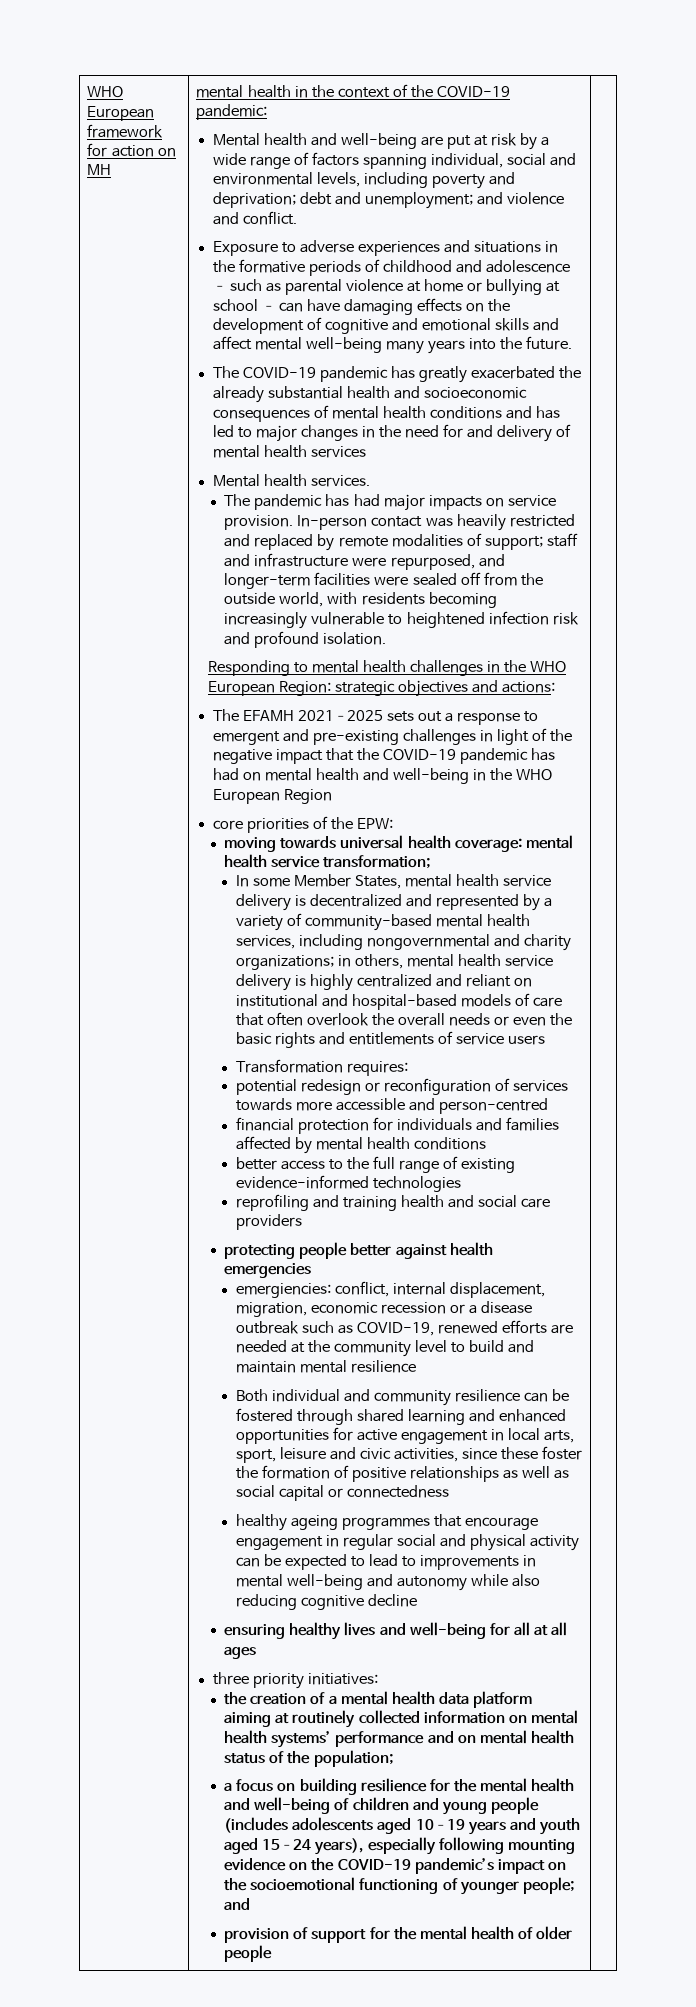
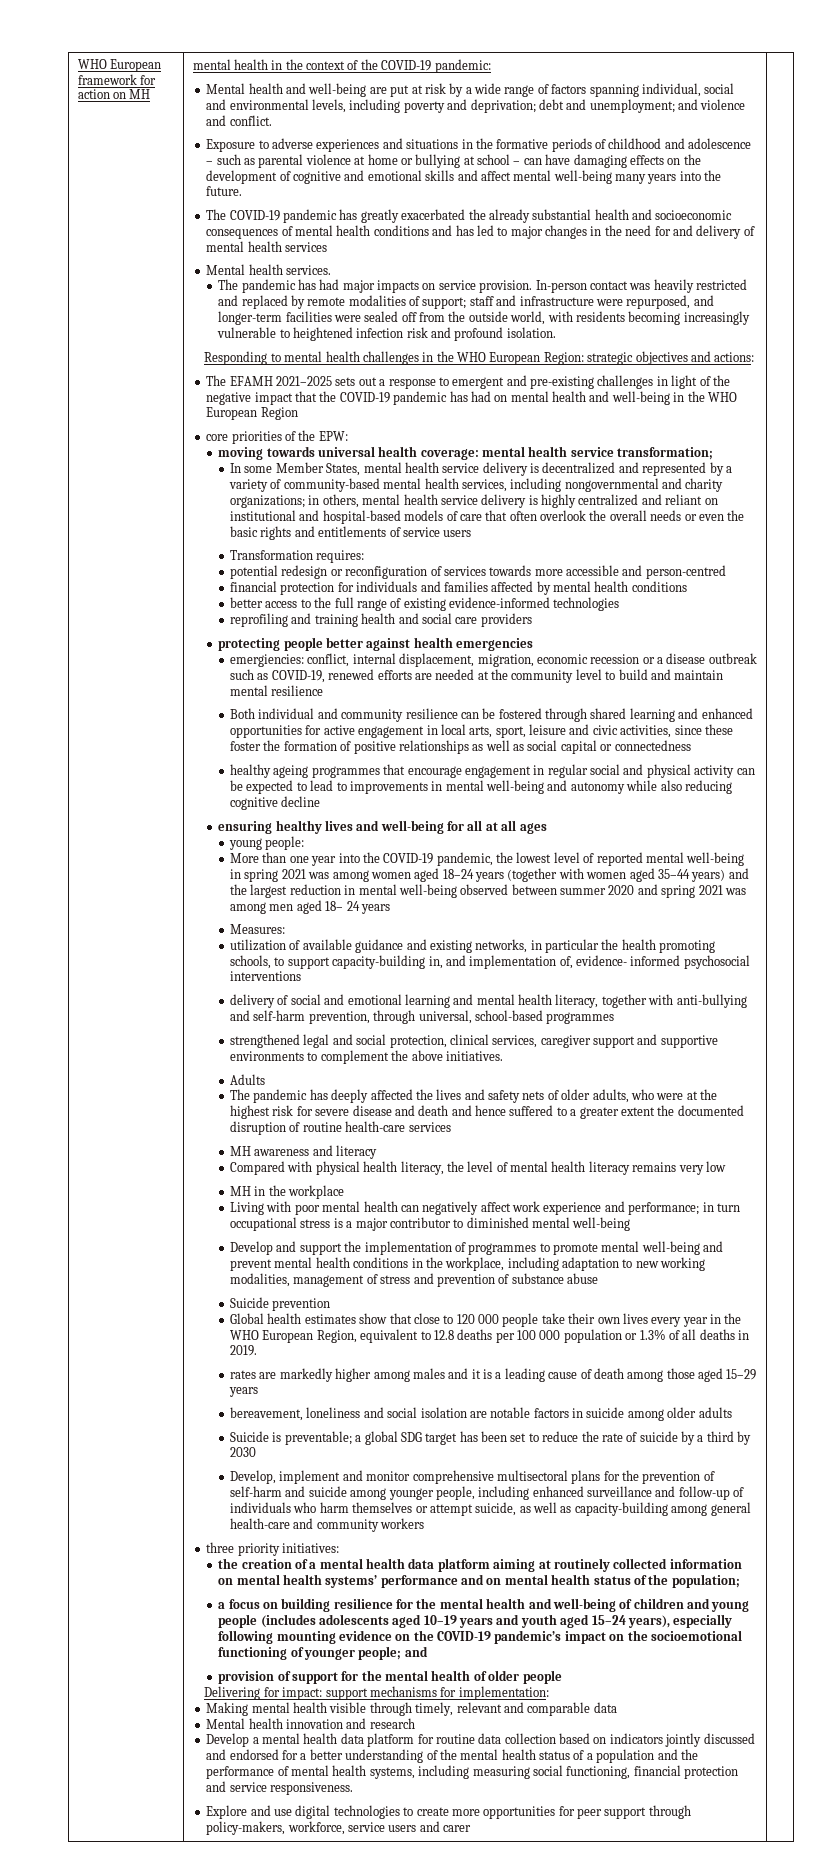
(257, 1652) none -> [229,836,305,850] [230,852,745,866] [230,868,749,882] [230,884,746,898] [230,900,390,914] [230,924,286,934] [230,939,716,953] [230,955,750,969] [230,971,302,981] [230,994,747,1008] [230,1010,615,1024] [230,1034,718,1048] [230,1050,503,1064] [230,1074,266,1085] [230,1089,718,1103] [230,1105,744,1119] [230,1121,451,1135] [230,1145,378,1159] [230,1161,726,1175] [230,1185,345,1199] [230,1201,740,1215] [230,1217,631,1231] [230,1241,724,1255] [230,1257,706,1271] [230,1273,599,1287] [230,1297,331,1311] [230,1313,742,1327] [230,1329,750,1343] [230,1345,258,1356] [230,1368,757,1382] [229,1387,259,1397] [230,1407,732,1421] [230,1431,752,1445] [230,1447,257,1457] [230,1470,715,1484] [230,1486,745,1500] [230,1502,751,1516] [230,1518,425,1532] // young people: // More than one year into the COVID-19 pandemic, the lowest level of reported mental well-being in spring 2021 was among women aged 18–24 years (together with women aged 35–44 years) and the largest reduction in mental well-being observed between summer 2020 and spring 2021 was among men aged 18– 24 years // Measures: // utilization of available guidance and existing networks, in particular the health promoting schools, to support capacity-building in, and implementation of, evidence- informed psychosocial interventions // delivery of social and emotional learning and mental health literacy, together with anti-bullying and self-harm prevention, through universal, school-based programmes // strengthened legal and social protection, clinical services, caregiver support and supportive environments to complement the above initiatives. // Adults // The pandemic has deeply affected the lives and safety nets of older adults, who were at the highest risk for severe disease and death and hence suffered to a greater extent the documented disruption of routine health-care services // MH awareness and literacy // Compared with physical health literacy, the level of mental health literacy remains very low // MH in the workplace // Living with poor mental health can negatively affect work experience and performance; in turn occupational stress is a major contributor to diminished mental well-being // Develop and support the implementation of programmes to promote mental well-being and prevent mental health conditions in the workplace, including adaptation to new working modalities, management of stress and prevention of substance abuse // Suicide prevention // Global health estimates show that close to 120 000 people take their own lives every year in the WHO European Region, equivalent to 12.8 deaths per 100 000 population or 1.3% of all deaths in 2019. // rates are markedly higher among males and it is a leading cause of death among those aged 15–29 years // bereavement, loneliness and social isolation are notable factors in suicide among older adults // Suicide is preventable; a global SDG target has been set to reduce the rate of suicide by a third by 2030 // Develop, implement and monitor comprehensive multisectoral plans for the prevention of self-harm and suicide among younger people, including enhanced surveillance and follow-up of individuals who harm themselves or attempt suicide, as well as capacity-building among general health-care and community workers
(273, 1953) none -> [204,1686,549,1700] [206,1702,617,1716] [206,1718,415,1729] [206,1733,755,1747] [206,1749,698,1763] [206,1765,739,1779] [206,1781,354,1795] [206,1805,691,1819] [206,1821,472,1835] // Delivering for impact: support mechanisms for implementation: // Making mental health visible through timely, relevant and comparable data // Mental health innovation and research // Develop a mental health data platform for routine data collection based on indicators jointly discussed and endorsed for a better understanding of the mental health status of a population and the performance of mental health systems, including measuring social functioning, financial protection and service responsiveness. // Explore and use digital technologies to create more opportunities for peer support through policy-makers, workforce, service users and carer

